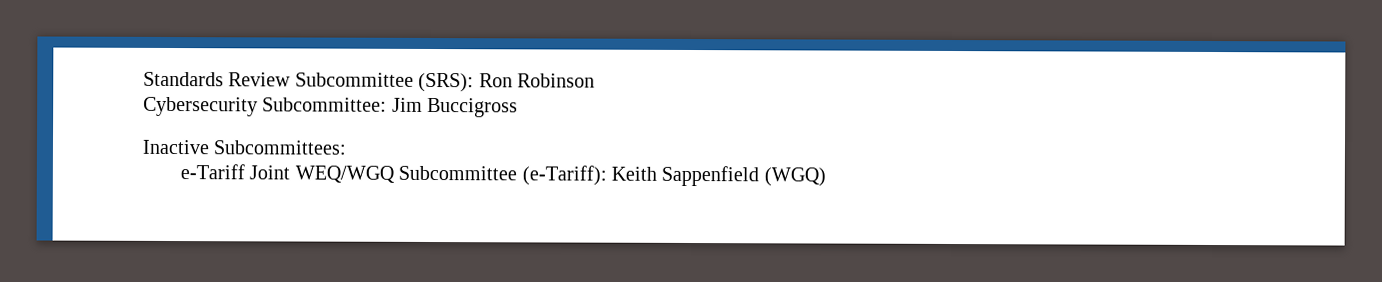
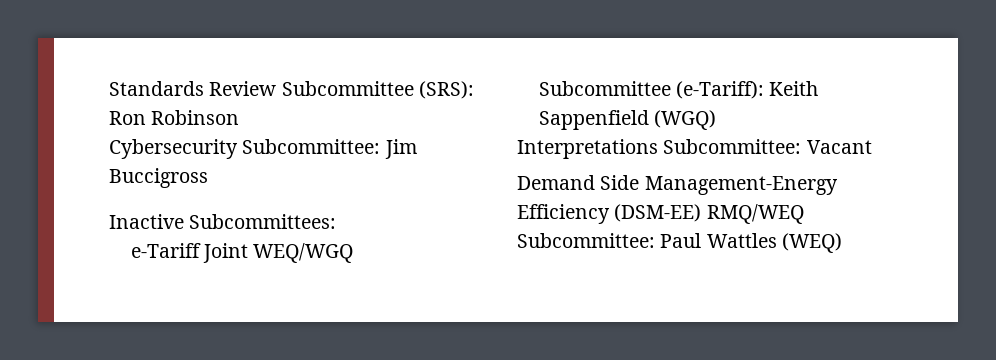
(826, 177) none -> [517,139,872,159] [517,175,838,195] [517,204,804,224] [517,233,842,253] // Interpretations Subcommittee: Vacant // Demand Side Management-Energy Efficiency (DSM-EE) RMQ/WEQ Subcommittee: Paul Wattles (WEQ)

